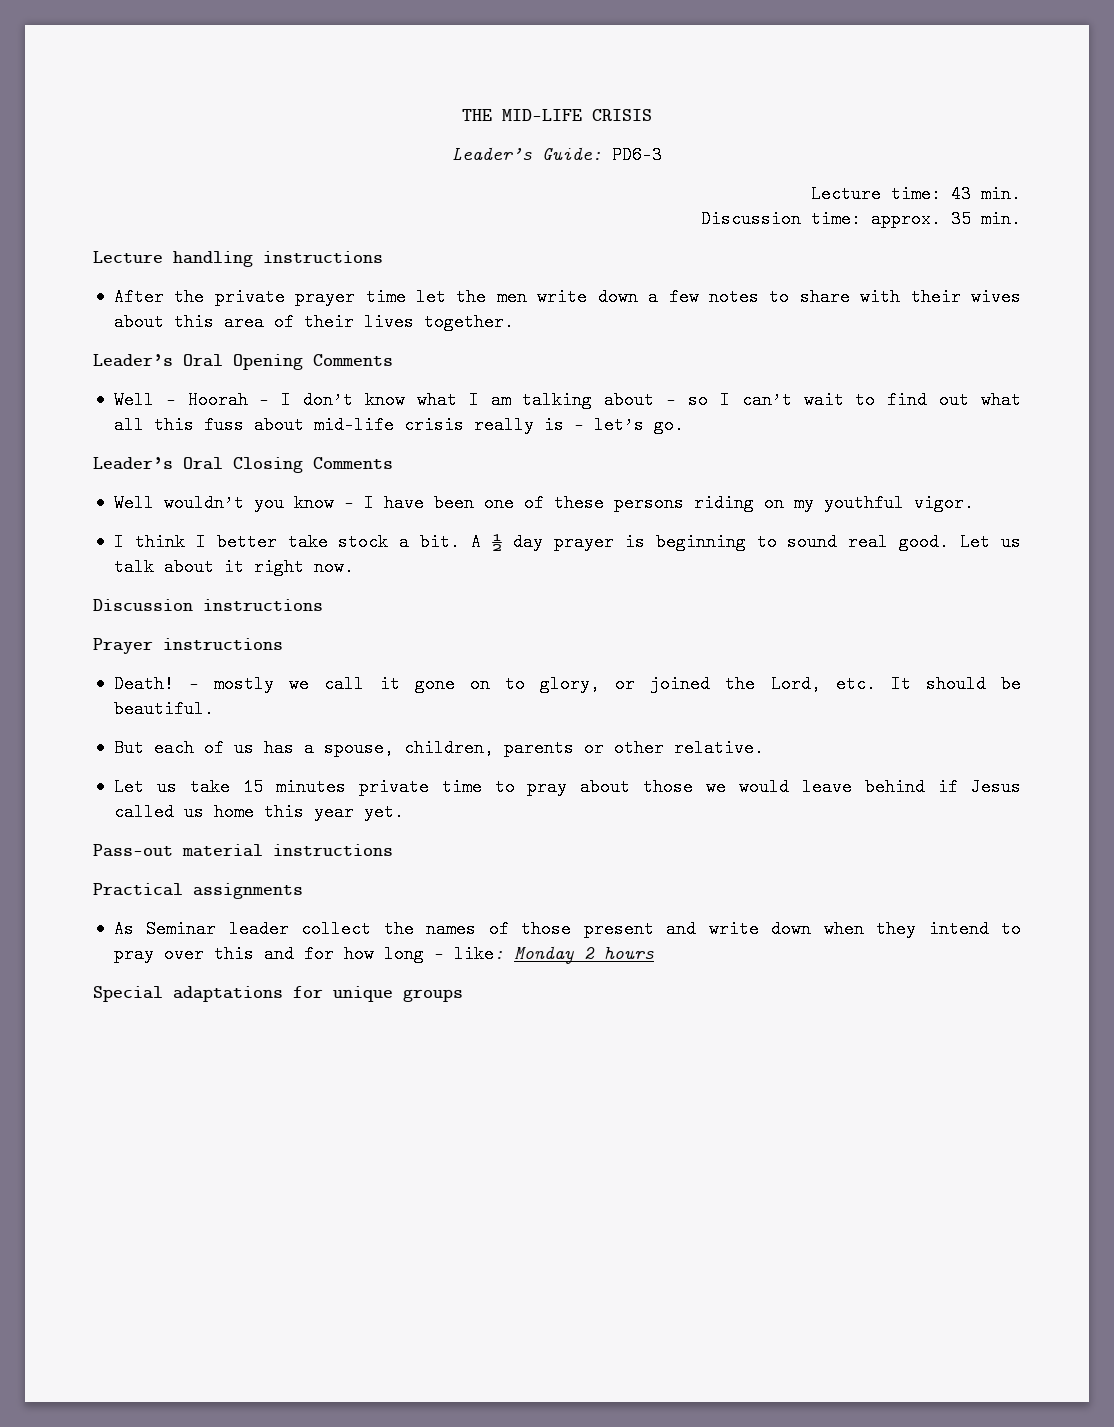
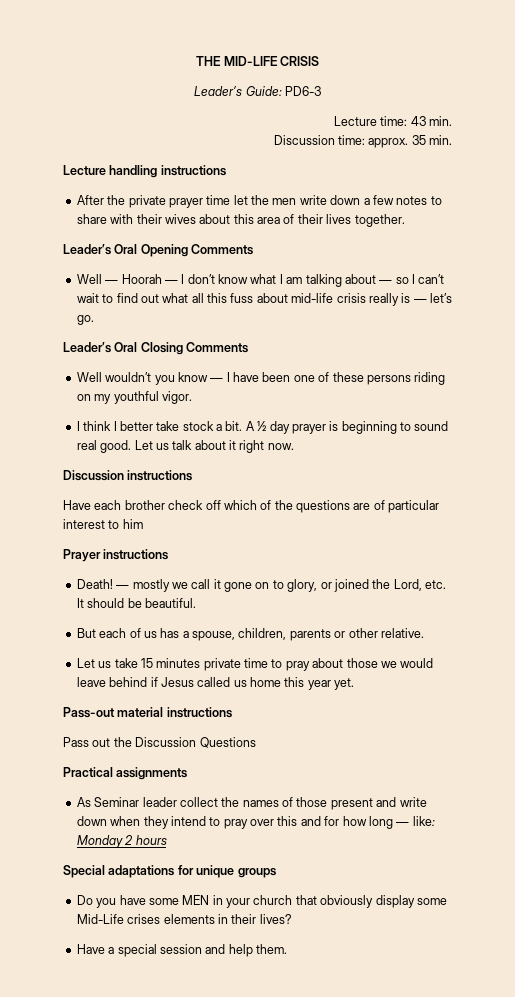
(323, 605) none -> [63,500,440,513] [63,519,143,529] // Have each brother check off which of the questions are of particular interest to him
(393, 850) none -> [63,737,256,748] // Pass out the Discussion Questions
(463, 995) none -> [76,895,447,908] [76,914,292,924] [76,944,287,957] // Do you have some MEN in your church that obviously display some Mid-Life crises elements in their lives? // Have a special session and help them.

